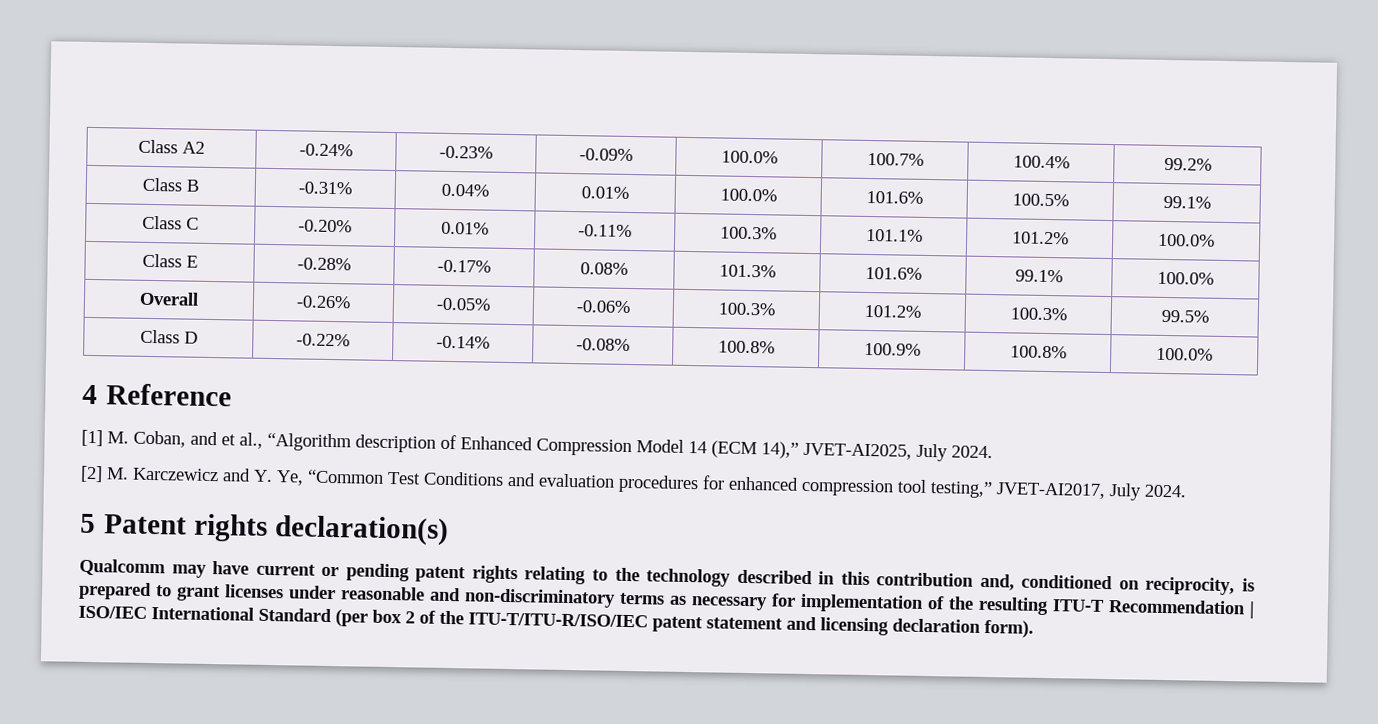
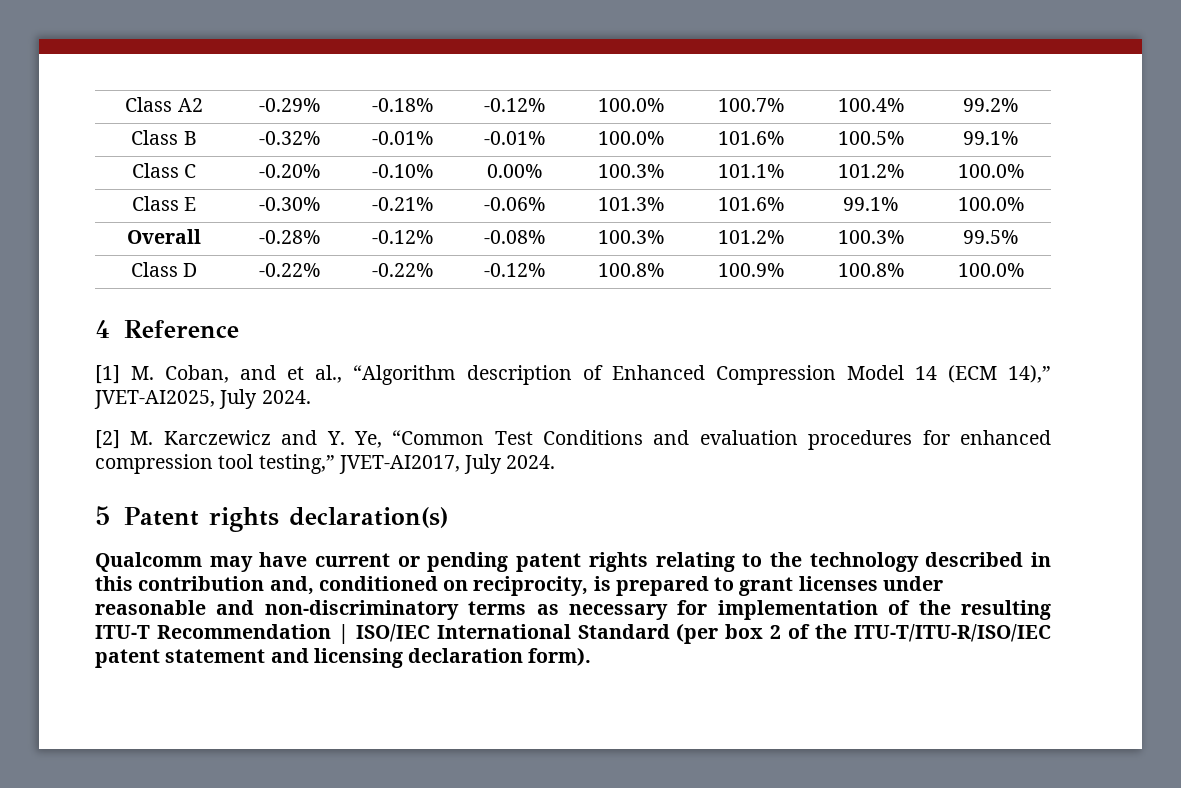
[299,143,353,157] [439,145,493,159] [579,148,633,162] -0.24% | -0.23% | -0.09% -> [258,98,320,112] [371,98,433,112] [484,98,545,112] -0.29% | -0.18% | -0.12%
[298,181,352,195] [441,183,489,197] [581,186,629,199] -0.31% | 0.04% | 0.01% -> [258,131,320,145] [371,131,433,145] [484,131,545,145] -0.32% | -0.01% | -0.01%
[441,221,489,235] [578,224,632,238] 0.01% | -0.11% -> [371,164,433,178] [487,164,542,178] -0.10% | 0.00%
[297,257,351,271] [437,259,491,273] [580,262,628,275] -0.28% | -0.17% | 0.08% -> [258,197,320,211] [371,197,433,211] [484,197,545,211] -0.30% | -0.21% | -0.06%
[296,295,351,309] [436,297,491,311] [576,300,631,314] -0.26% | -0.05% | -0.06% -> [258,230,320,244] [371,230,433,244] [484,230,545,244] -0.28% | -0.12% | -0.08%
[436,335,490,349] [576,338,630,351] -0.14% | -0.08% -> [371,263,433,277] [484,263,545,277] -0.22% | -0.12%

